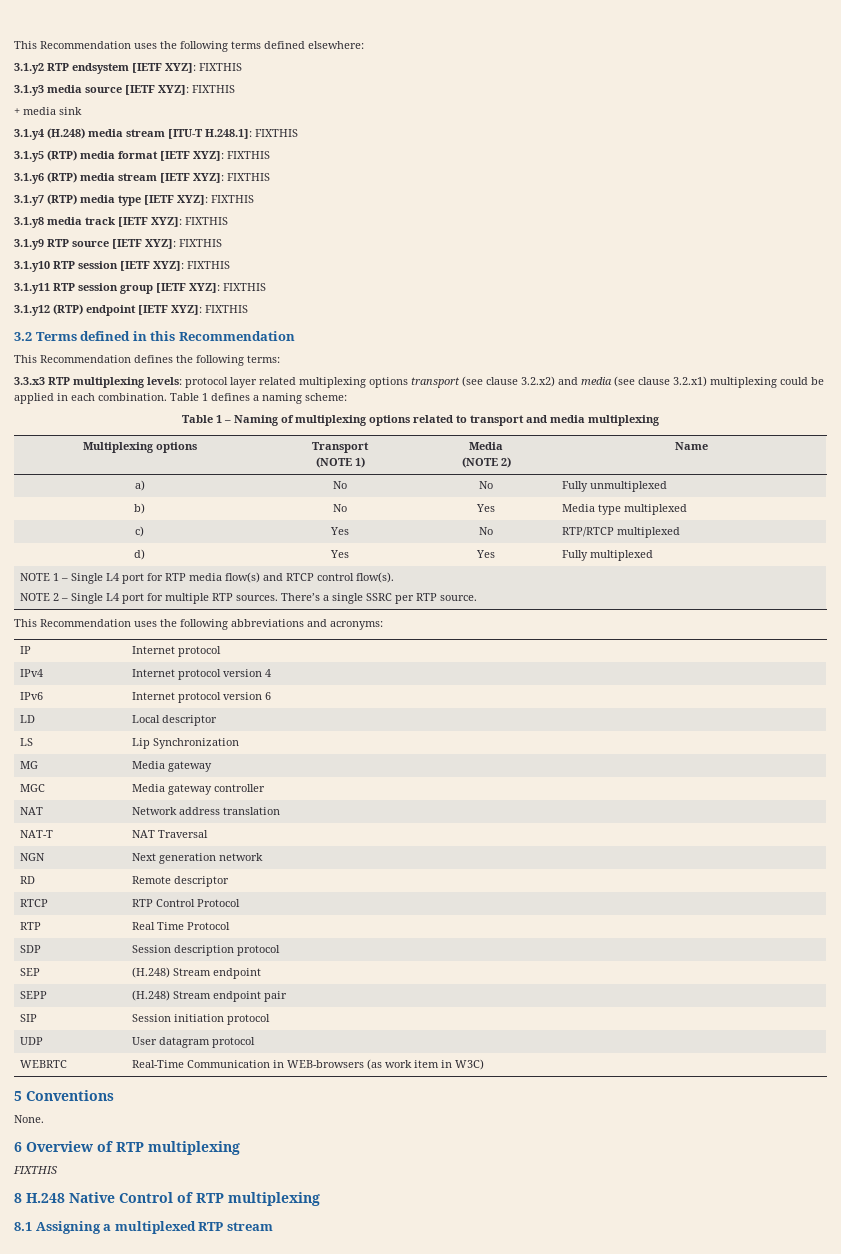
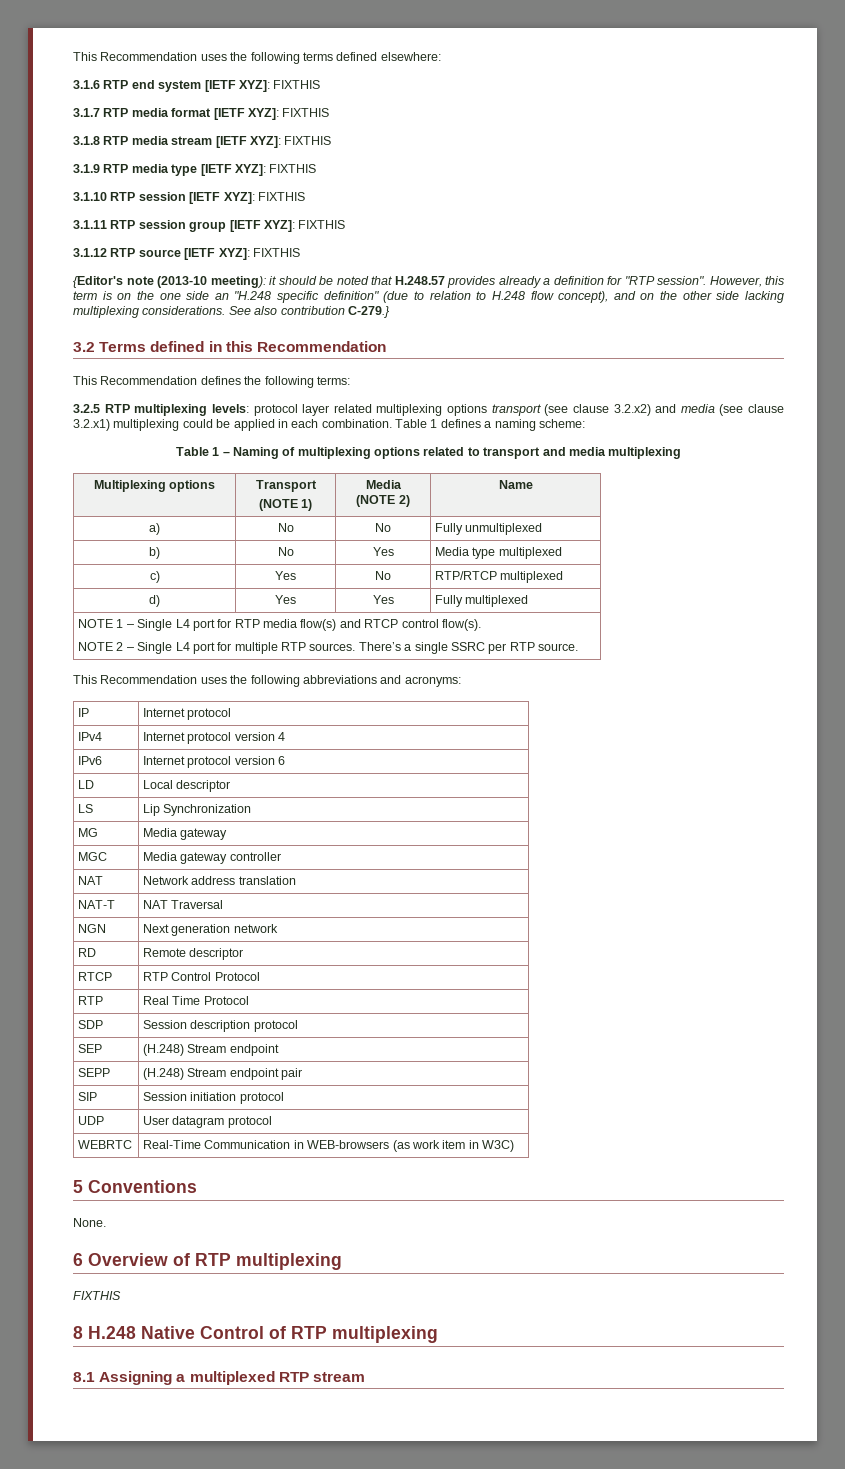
[14,63,242,74] [14,85,235,96] [14,107,82,115] [14,128,298,140] [14,150,77,162] 3.1.y2 RTP endsystem [IETF XYZ]: FIXTHIS // 3.1.y3 media source [IETF XYZ]: FIXTHIS // + media sink // 3.1.y4 (H.248) media stream [ITU-T H.248.1]: FIXTHIS // 3.1.y5 (RTP) -> [73,80,321,92] [73,108,129,117] 3.1.6 RTP end system [IETF XYZ]: FIXTHIS // 3.1.7 RTP
[14,172,77,184] 3.1.y6 (RTP) -> [73,136,129,145] 3.1.8 RTP
[14,194,77,206] 3.1.y7 (RTP) -> [73,164,129,173] 3.1.9 RTP
[14,217,228,228] [14,239,222,250] [14,261,50,272] 3.1.y8 media track [IETF XYZ]: FIXTHIS // 3.1.y9 RTP source [IETF XYZ]: FIXTHIS // 3.1.y10 -> [73,192,107,201] 3.1.10
[14,283,50,294] 3.1.y11 -> [73,220,107,229] 3.1.11
[14,304,248,316] 3.1.y12 (RTP) endpoint [IETF XYZ]: FIXTHIS -> [73,248,300,260] [73,276,784,288] [73,291,784,303] [73,306,389,318] 3.1.12 RTP source [IETF XYZ]: FIXTHIS // {Editor's note (2013-10 meeting): it should be noted that H.248.57 provides already a definition for "RTP session". However, this term is on the one side an "H.248 specific definition" (due to relation to H.248 flow concept), and on the other side lacking multiplexing considerations. See also contribution C-279.}
[14,377,45,385] 3.3.x3 -> [73,404,100,413] 3.2.5

